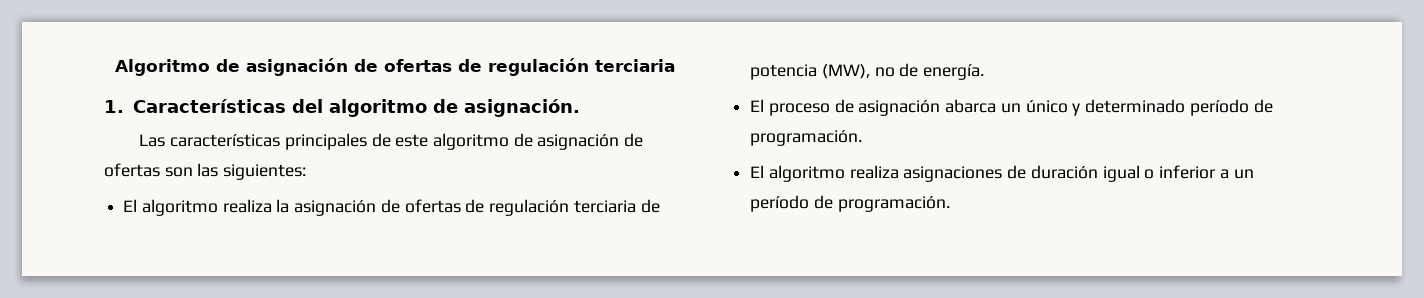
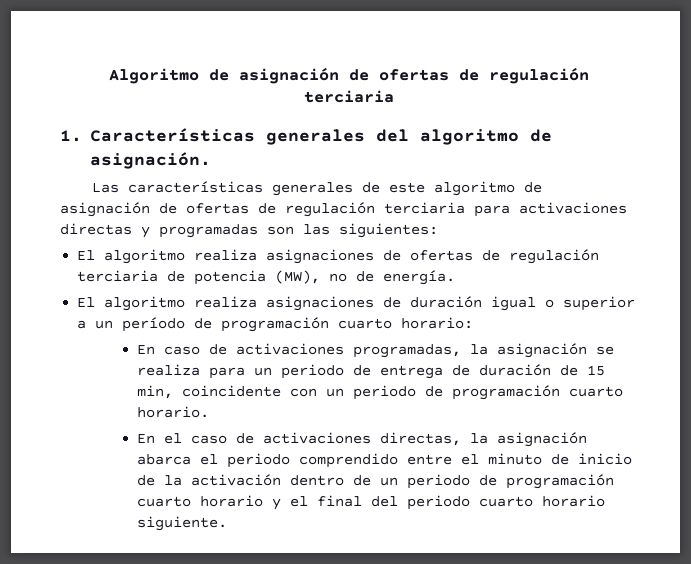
(286, 106) none -> [265,129,365,145] generales
[284,133,367,150] principales -> [271,182,353,196] generales
(160, 170) none -> [258,202,627,217] [60,223,258,238] de regulación terciaria para activaciones directas y programadas
[276,199,377,216] la asignación -> [266,249,375,264] asignaciones
[750,99,1273,116] [750,130,863,146] // El proceso de asignación abarca un único y determinado período de programación. -> (456, 277) none
[1159,165,1216,179] inferior -> [563,296,636,311] superior
[837,196,950,212] programación. -> [221,317,474,332] [137,343,615,358] [137,364,606,379] [137,385,624,400] [137,406,210,418] [137,432,588,447] [137,453,633,468] [137,474,615,489] [137,495,606,510] [137,516,228,531] programación cuarto horario: // En caso de activaciones programadas, la asignación se realiza para un periodo de entrega de duración de 15 min, coincidente con un periodo de programación cuarto horario. // En el caso de activaciones directas, la asignación abarca el periodo comprendido entre el minuto de inicio de la activación dentro de un periodo de programación cuarto horario y el final del periodo cuarto horario siguiente.

